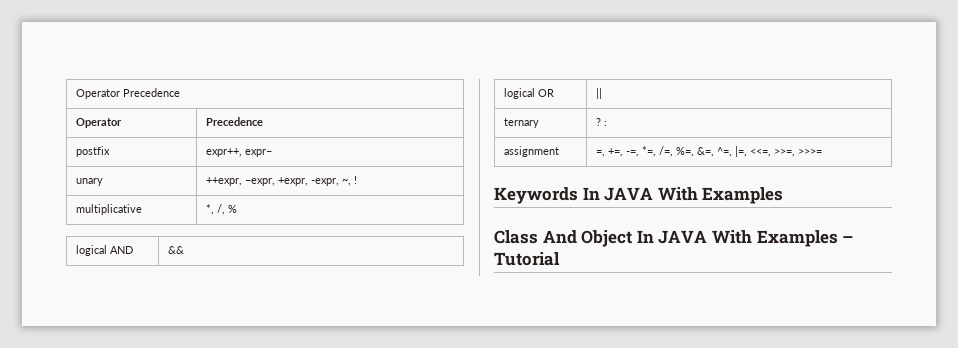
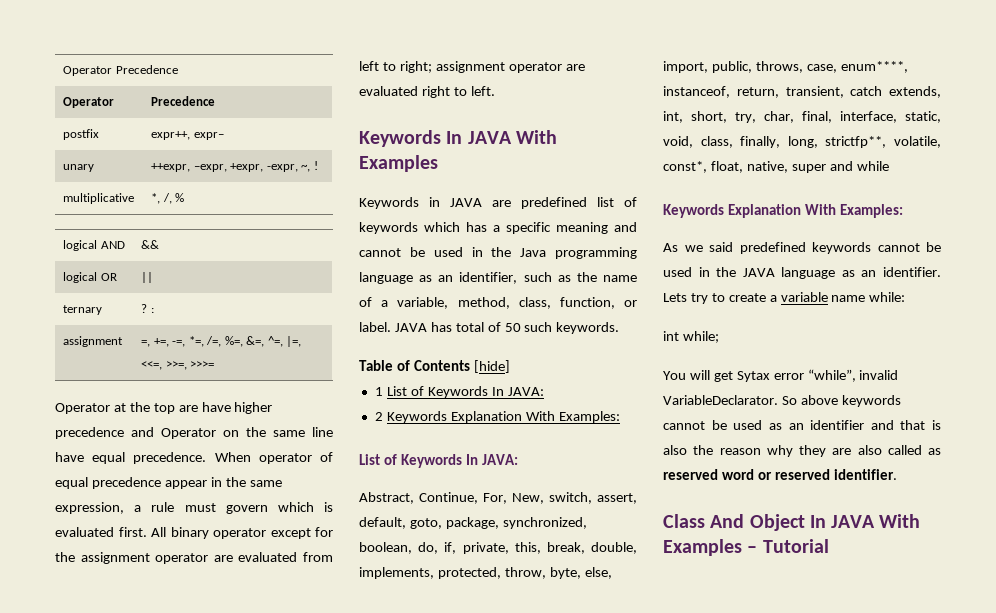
(822, 151) none -> [55,402,273,414] [55,427,333,439] [55,452,333,464] [55,477,282,489] [55,502,333,514] [55,527,333,539] [55,552,333,564] [359,61,585,73] [359,86,495,98] // Operator at the top are have higher precedence and Operator on the same line have equal precedence. When operator of equal precedence appear in the same expression, a rule must govern which is evaluated first. All binary operator except for the assignment operator are evaluated from left to right; assignment operator are evaluated right to left.
(784, 195) none -> [359,197,637,209] [359,222,637,234] [359,247,637,259] [359,272,637,284] [359,297,637,309] [359,322,620,334] [359,360,510,373] [374,386,544,398] [374,411,620,423] [359,454,518,468] [359,492,637,504] [359,517,587,529] [359,542,637,554] [359,567,612,579] [663,61,908,73] [663,86,941,98] [663,111,941,123] [663,136,941,148] [663,161,889,173] [663,204,903,218] [663,242,941,254] [663,267,941,279] [663,292,906,304] [663,331,719,343] [663,369,899,382] [663,395,901,407] [663,420,941,430] [663,445,941,457] [663,469,897,480] // Keywords in JAVA are predefined list of keywords which has a specific meaning and cannot be used in the Java programming language as an identifier, such as the name of a variable, method, class, function, or label. JAVA has total of 50 such keywords. // Table of Contents [hide] // 1 List of Keywords In JAVA: // 2 Keywords Explanation With Examples: // List of Keywords In JAVA: // Abstract, Continue, For, New, switch, assert, default, goto, package, synchronized, boolean, do, if, private, this, break, double, implements, protected, throw, byte, else, import, public, throws, case, enum****, instanceof, return, transient, catch extends, int, short, try, char, final, interface, static, void, class, finally, long, strictfp**, volatile, const*, float, native, super and while // Keywords Explanation With Examples: // As we said predefined keywords cannot be used in the JAVA language as an identifier. Lets try to create a variable name while: // int while; // You will get Sytax error “while”, invalid VariableDeclarator. So above keywords cannot be used as an identifier and that is also the reason why they are also called as reserved word or reserved identifier.

